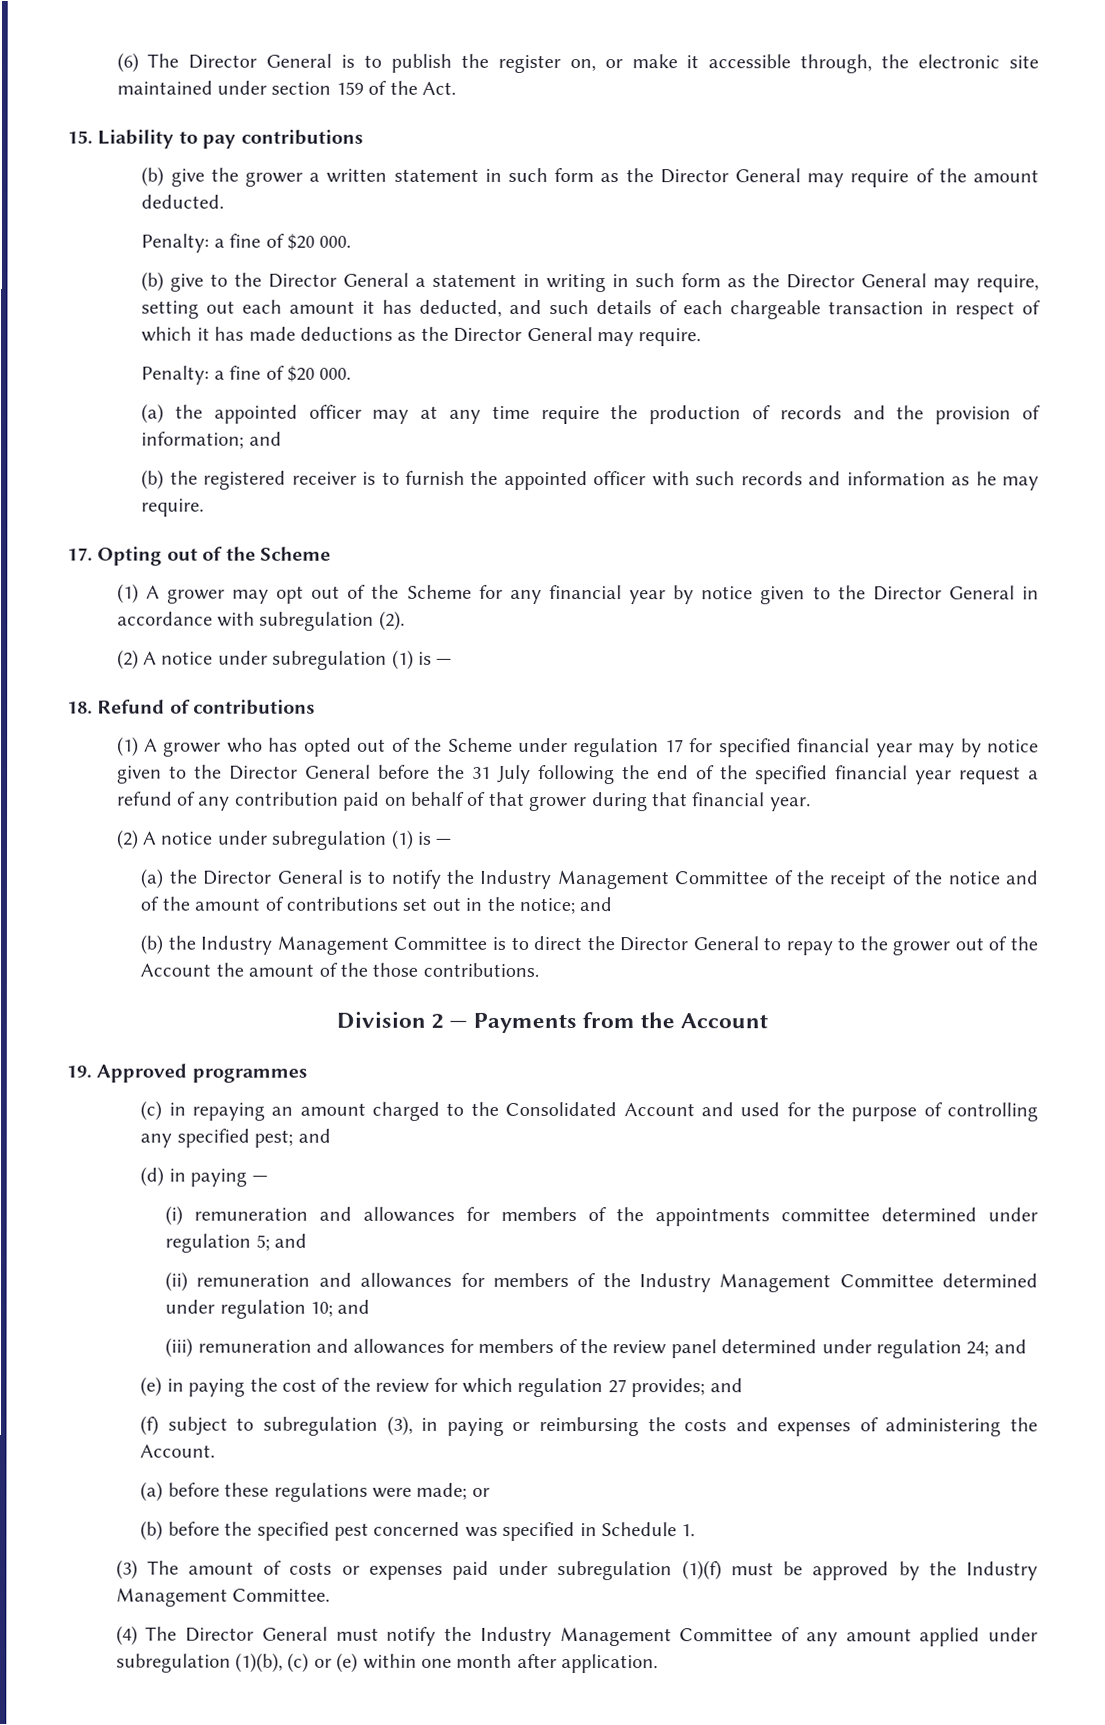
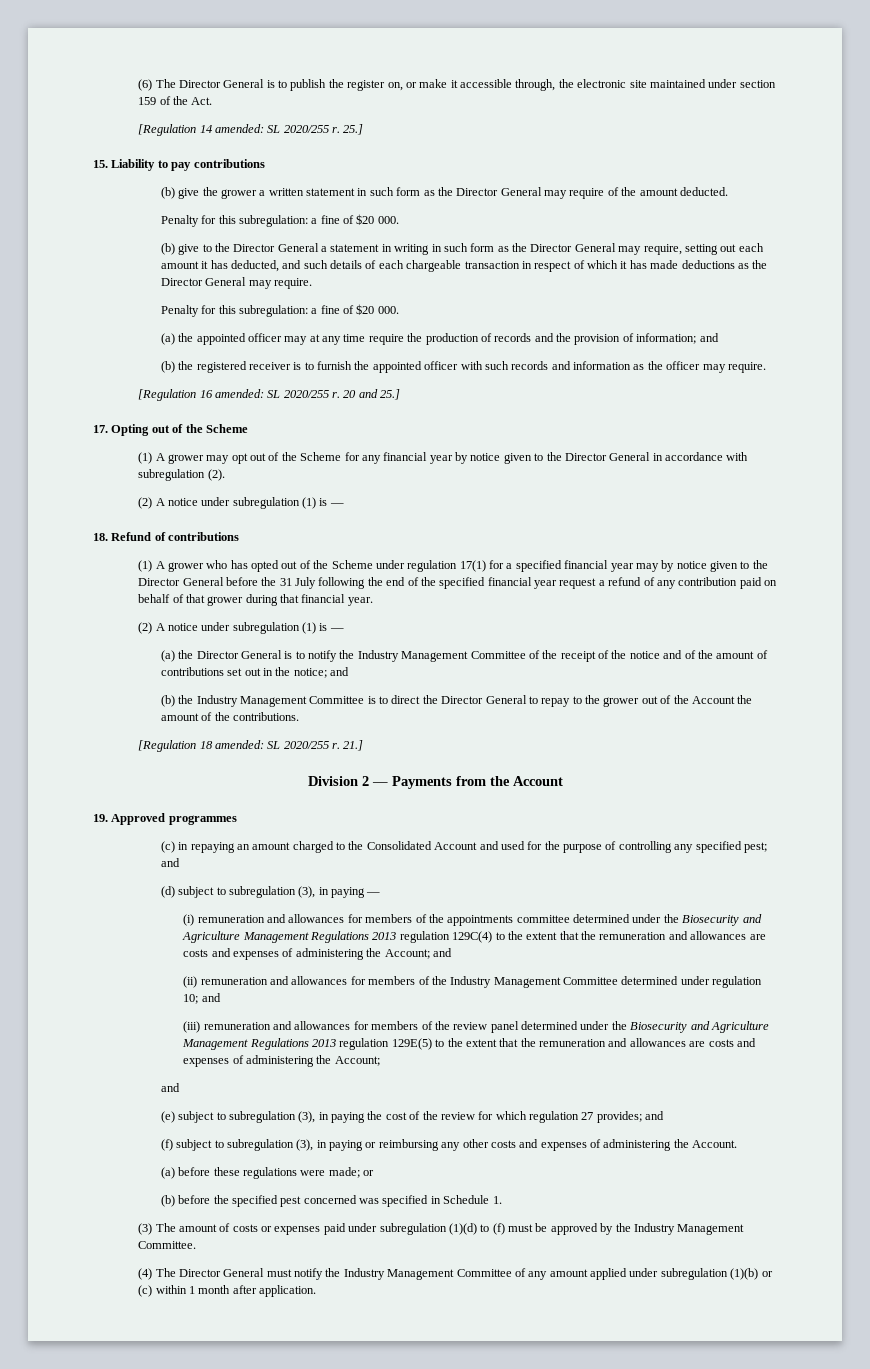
(456, 88) none -> [138,124,364,136] // [Regulation 14 amended: SL 2020/255 r. 25.]
[141,233,210,253] Penalty: -> [160,215,308,227] Penalty for this subregulation:
[141,365,210,385] Penalty: -> [160,305,308,317] Penalty for this subregulation:
[975,471,1039,491] [141,498,205,517] he may require. -> [647,361,766,373] [138,389,401,401] the officer may require. // [Regulation 16 amended: SL 2020/255 r. 20 and 25.]
[664,738,714,753] 17 for -> [459,560,513,572] 17(1) for a
[372,962,419,977] those -> (230, 716) none
(539, 969) none -> [138,740,364,752] // [Regulation 18 amended: SL 2020/255 r. 21.]
(165, 1176) none -> [178,886,316,898] subject to subregulation (3),
[165,1233,270,1253] regulation 5; -> [663,914,762,926] [182,931,766,943] [183,948,430,960] the Biosecurity and Agriculture Management Regulations 2013 regulation 129C(4) to the extent that the remuneration and allowances are costs and expenses of administering the Account;
[875,1339,1027,1359] [140,1376,163,1397] regulation 24; and // (e) -> [611,1021,769,1033] [182,1038,756,1050] [183,1055,380,1067] [160,1083,180,1092] [160,1111,316,1123] the Biosecurity and Agriculture Management Regulations 2013 regulation 129E(5) to the extent that the remuneration and allowances are costs and expenses of administering the Account; // and // (e) subject to subregulation (3),
[647,1417,676,1432] the -> [441,1139,489,1151] any other
[681,1560,722,1581] (1)(f) -> [448,1223,505,1235] (1)(d) to (f)
[234,1652,452,1673] (1)(b), (c) or (e) within one -> [730,1268,773,1280] [138,1285,195,1297] (1)(b) or (c) within 1

